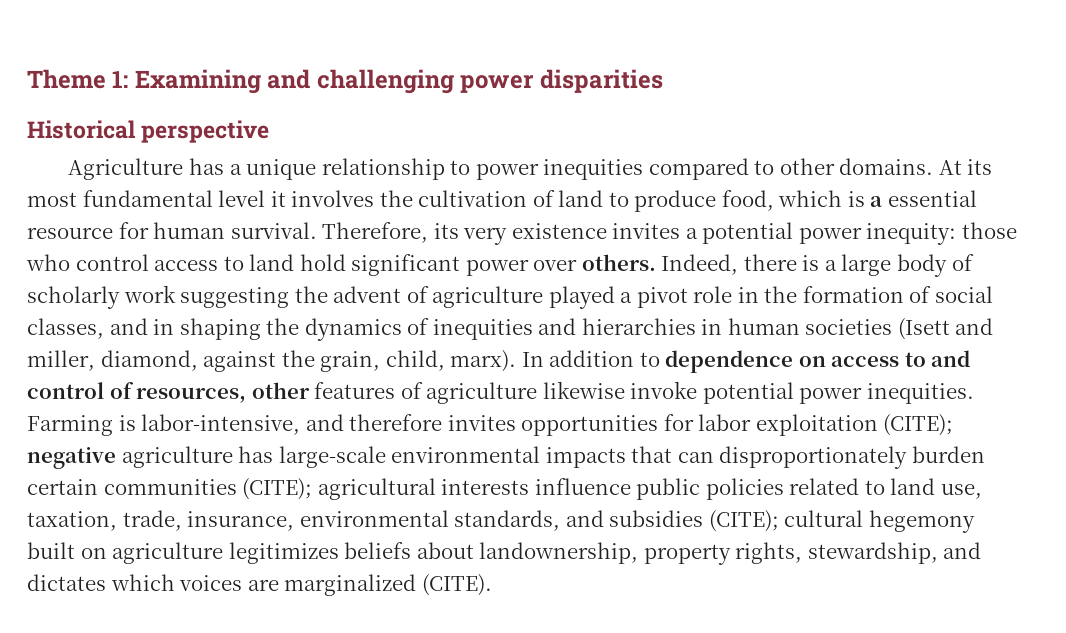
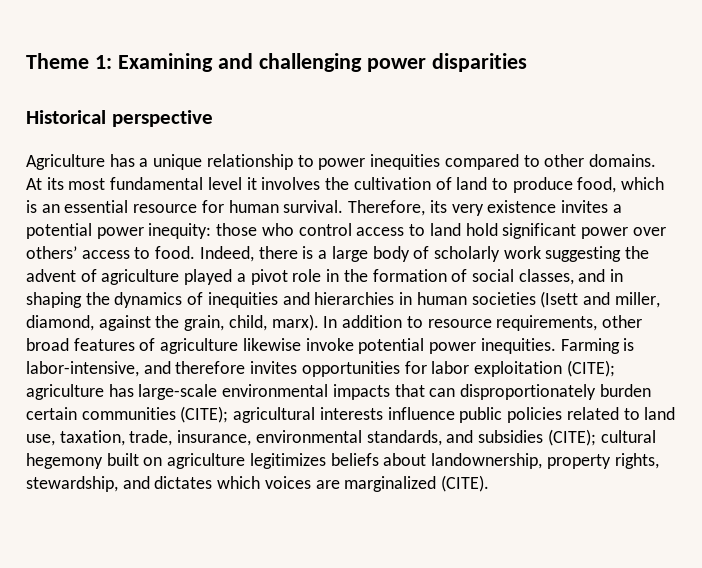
[870,196,883,207] a -> [41,204,60,213] an
[581,254,656,271] others. -> [26,246,196,259] others’ access to food.
[665,350,971,373] [27,382,310,403] dependence on access to and control of resources, other -> [427,315,642,331] [26,338,69,351] resource requirements, other broad
[27,447,116,469] negative -> (615, 368) none

